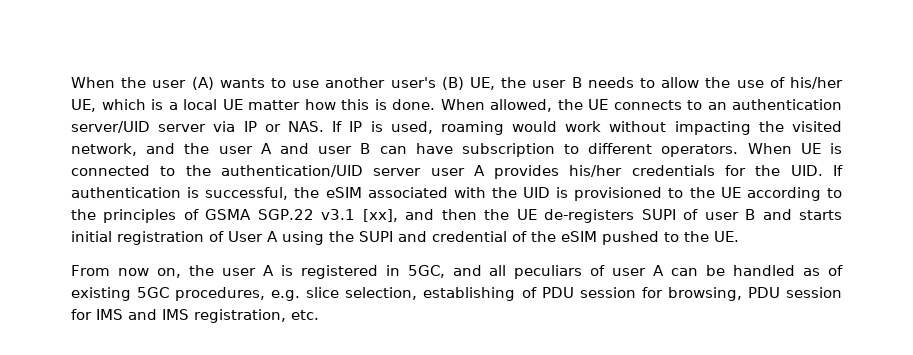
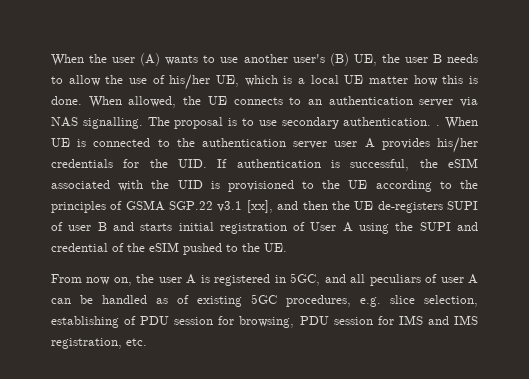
[71,121,150,133] server/UID -> (413, 100) none
[243,121,842,135] [71,143,739,157] IP or NAS. If IP is used, roaming would work without impacting the visited network, and the user A and user B can have subscription to different operators. -> [51,117,441,129] NAS signalling. The proposal is to use secondary authentication. .
[220,165,363,177] authentication/UID -> [202,138,286,147] authentication

